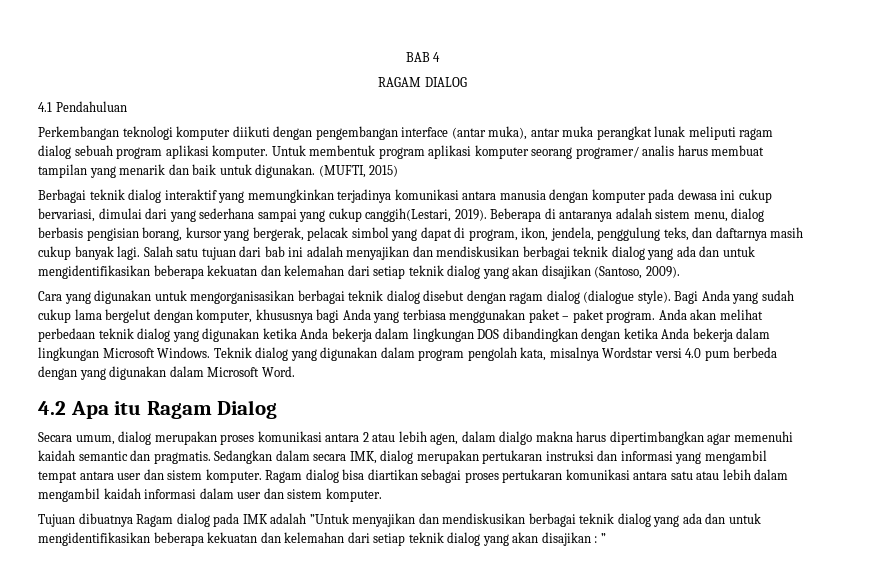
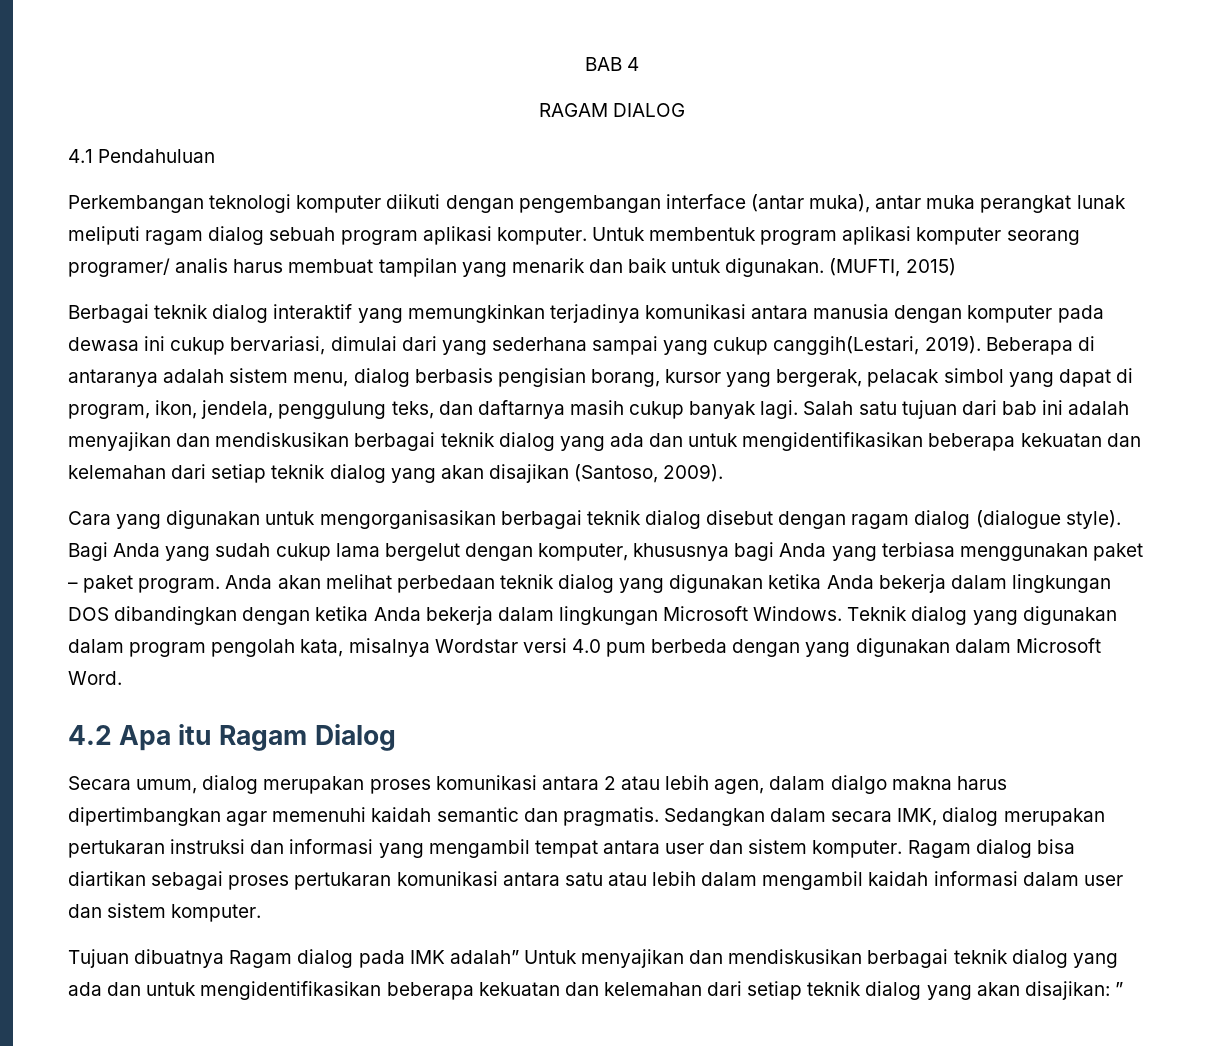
[270,513,349,524] adalah ”Untuk -> [449,950,577,964] adalah” Untuk
[541,532,598,546] disajikan : -> [1024,981,1110,1000] disajikan:

